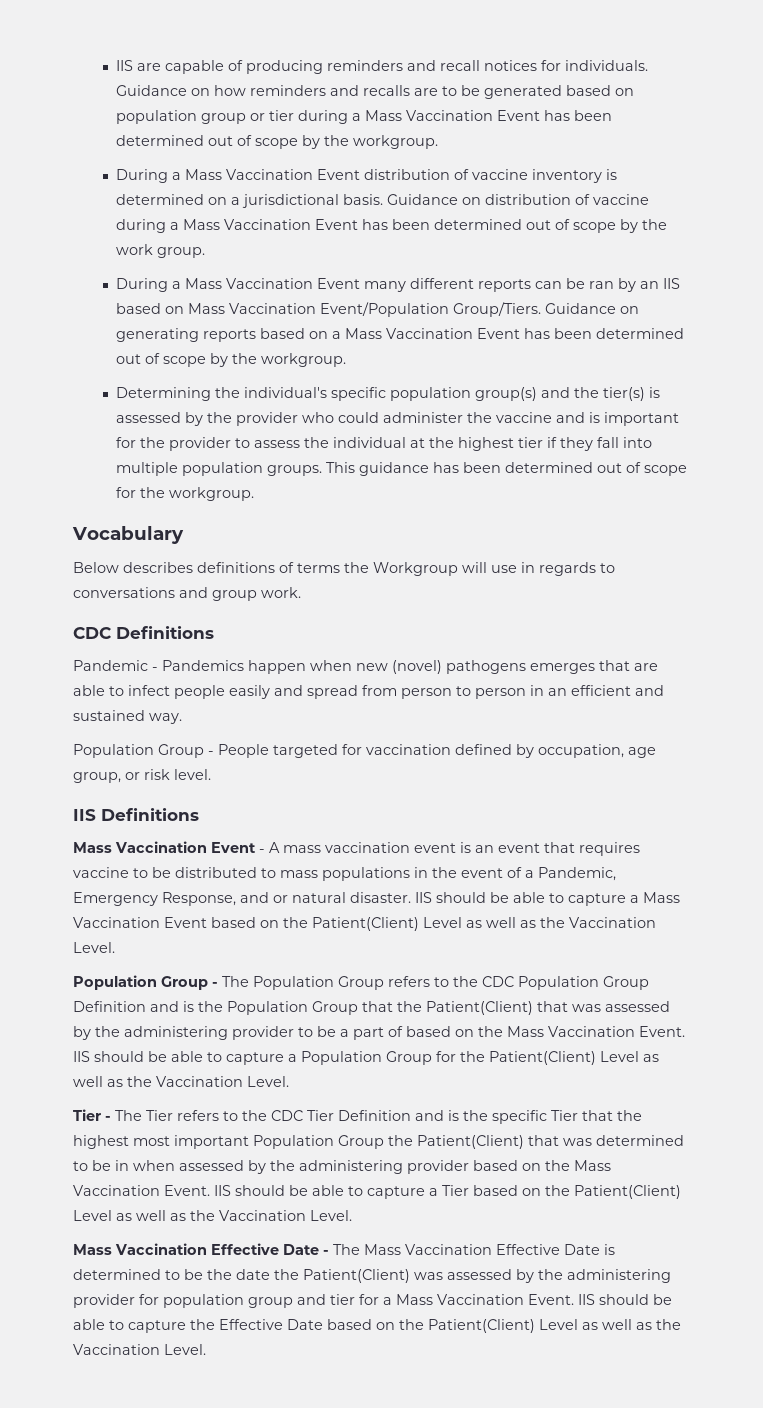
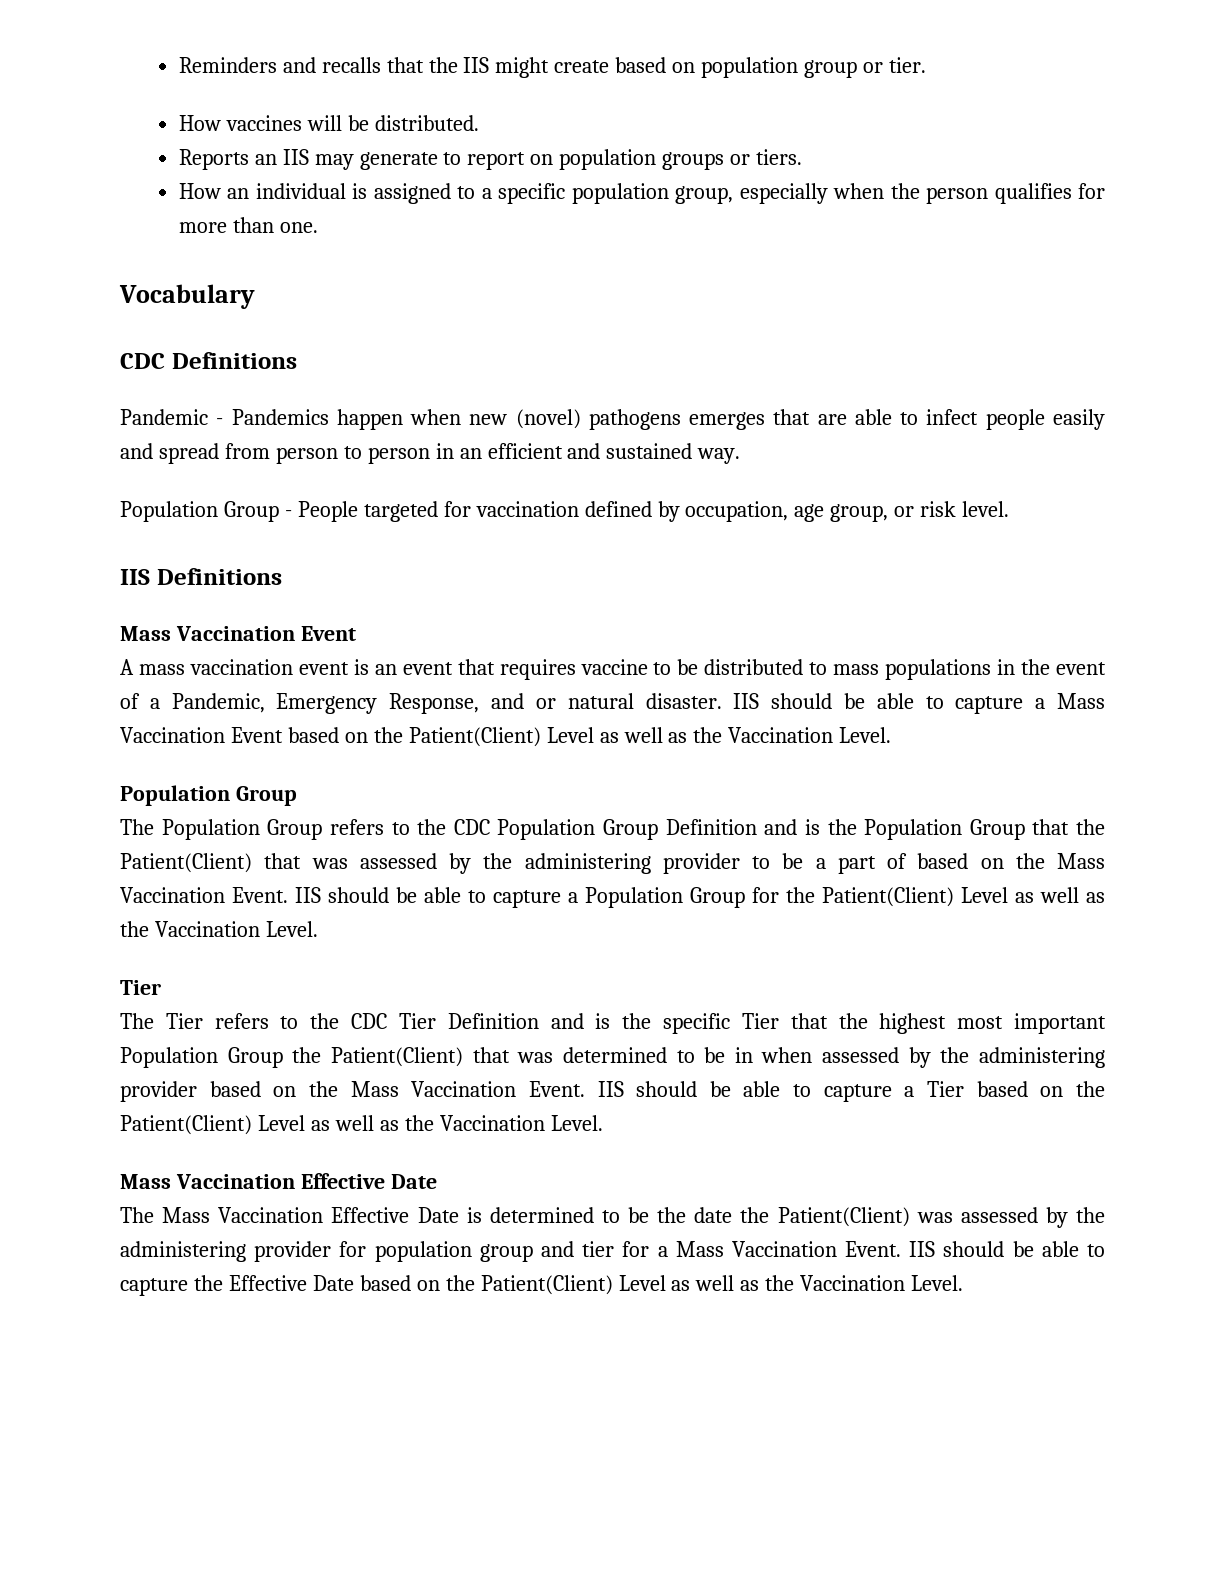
[116,60,649,74] [116,85,563,99] IIS are capable of producing reminders and recall notices for individuals. Guidance on how reminders and recalls are to be generated -> [178,57,610,78] Reminders and recalls that the IIS might create
[269,110,613,124] [116,135,439,149] [116,169,618,183] [116,194,650,208] [116,219,668,233] [116,244,206,258] [116,278,681,292] [116,302,640,317] [116,328,685,342] [116,353,347,367] [116,387,661,401] [116,412,680,426] [116,437,653,451] [116,462,688,476] [116,487,255,501] [72,526,184,544] [73,562,615,576] [73,587,301,601] tier during a Mass Vaccination Event has been determined out of scope by the workgroup. // During a Mass Vaccination Event distribution of vaccine inventory is determined on a jurisdictional basis. Guidance on distribution of vaccine during a Mass Vaccination Event has been determined out of scope by the work group. // During a Mass Vaccination Event many different reports can be ran by an IIS based on Mass Vaccination Event/Population Group/Tiers. Guidance on generating reports based on a Mass Vaccination Event has been determined out of scope by the workgroup. // Determining the individual's specific population group(s) and the tier(s) is assessed by the provider who could administer the vaccine and is important for the provider to assess the individual at the highest tier if they fall into multiple population groups. This guidance has been determined out of scope for the workgroup. // Vocabulary // Below describes definitions of terms the Workgroup will use in regards to conversations and group work. -> [888,57,926,73] [178,115,479,131] [178,149,803,170] [178,183,1105,204] [178,217,318,233] [119,284,255,309] tier. // How vaccines will be distributed. // Reports an IIS may generate to report on population groups or tiers. // How an individual is assigned to a specific population group, especially when the person qualifies for more than one. // Vocabulary
[259,849,265,853] - -> (356, 633) //
[212,982,218,987] - -> (297, 796) //
[105,1116,111,1121] - -> (161, 987) //
[323,1250,329,1255] - -> (437, 1181) //

